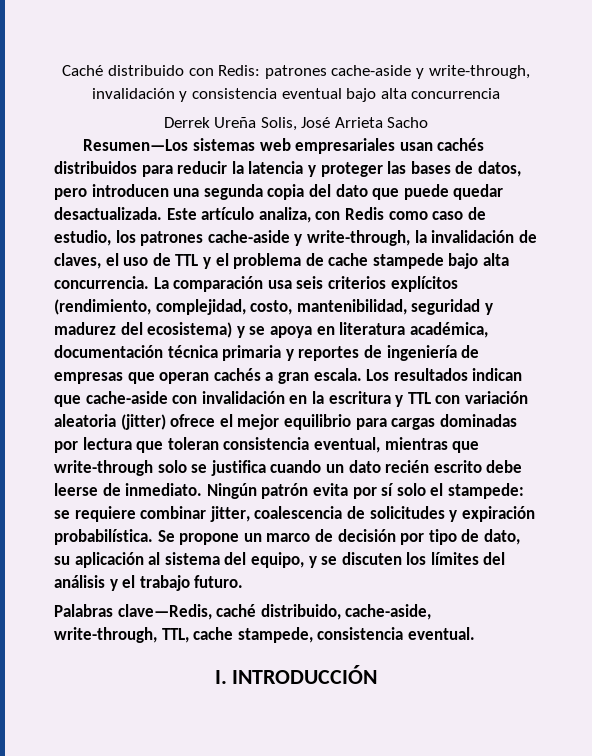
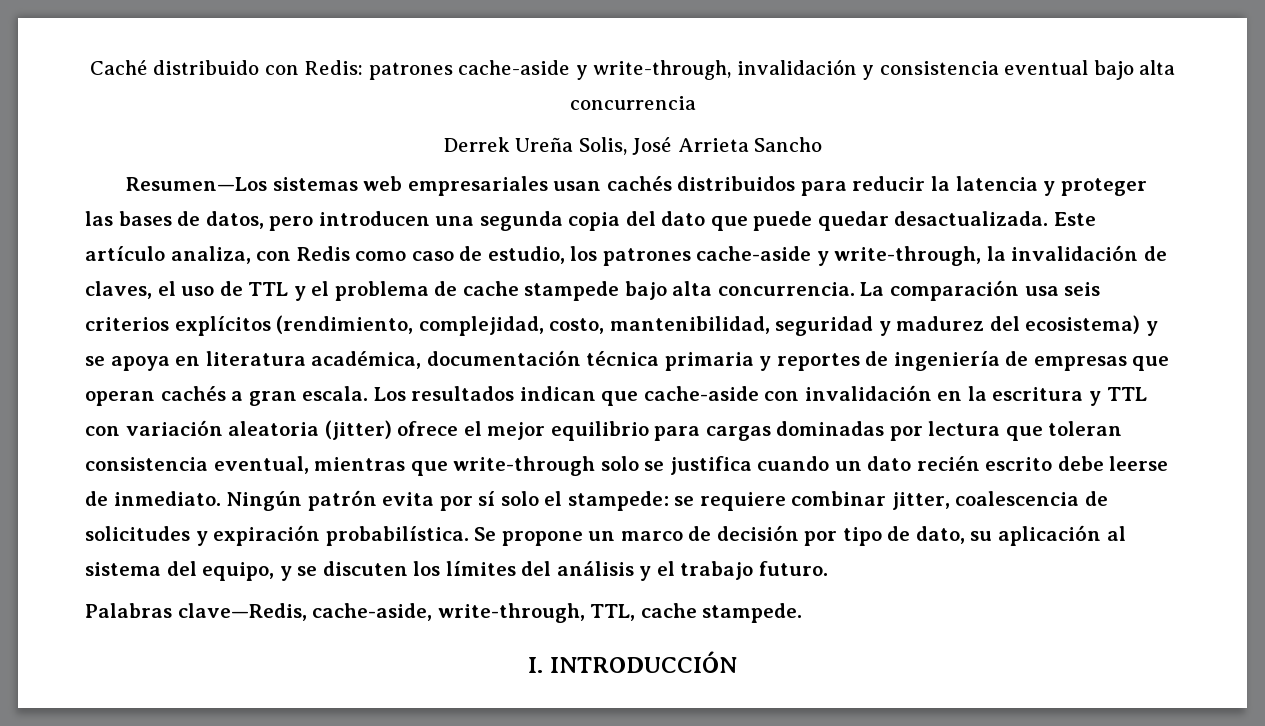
[387,117,429,128] Sacho -> [754,137,823,152] Sancho
[216,604,341,620] caché distribuido, -> (307, 612) none
[237,627,475,643] stampede, consistencia eventual. -> [702,603,803,623] stampede.

